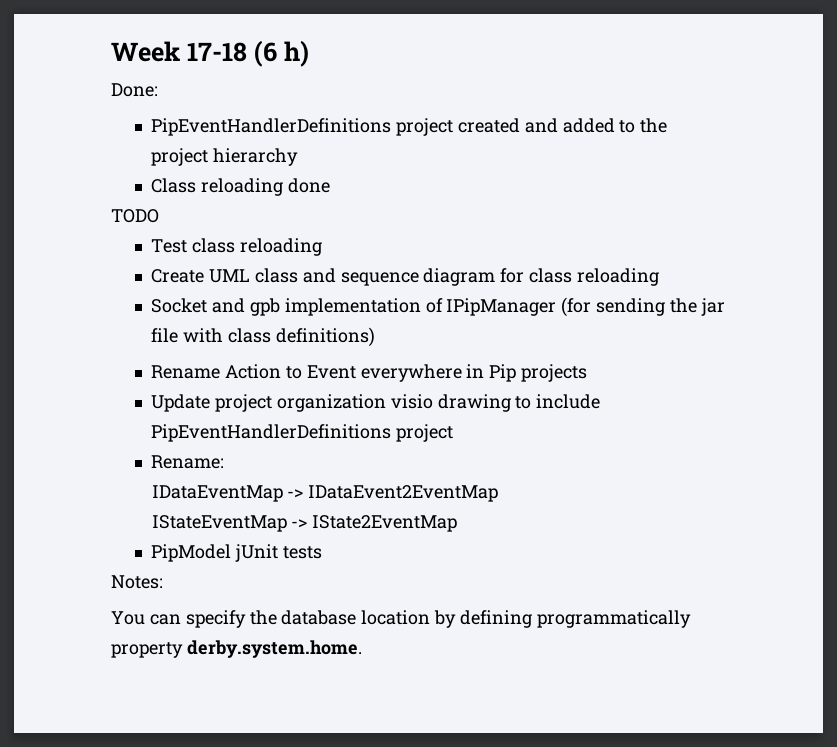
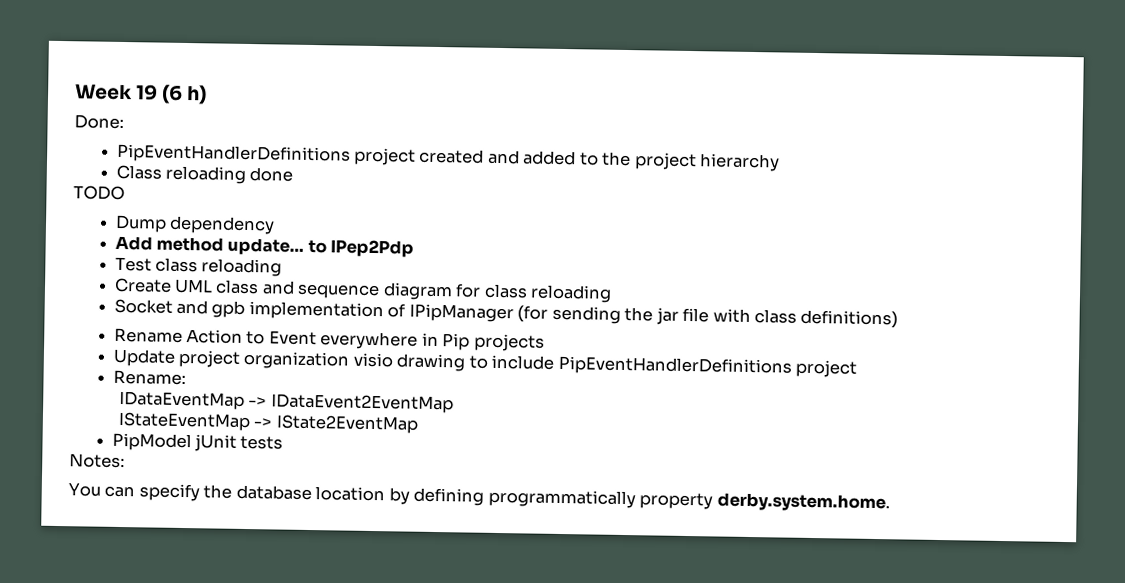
[186,42,247,62] 17-18 -> [135,84,159,101] 19
(159, 216) none -> [114,214,275,235] [114,235,415,258] // Dump dependency // Add method update… to IPep2Pdp

